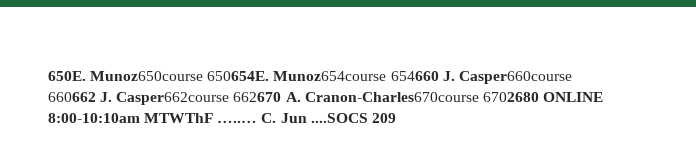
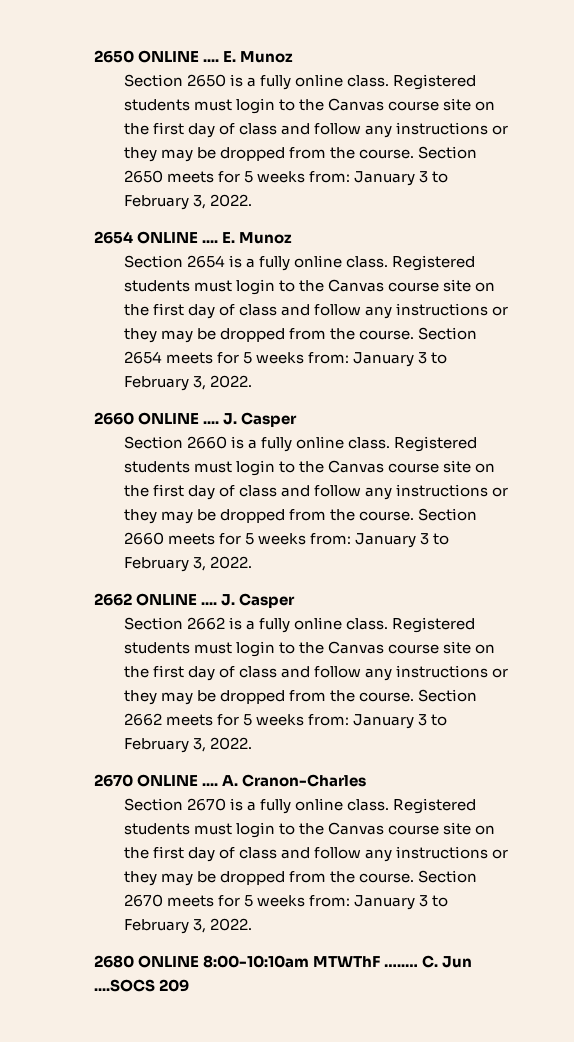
[47,71,572,84] [47,92,539,105] 650E. Munoz650course 650654E. Munoz654course 654660 J. Casper660course 660662 J. Casper662course 662670 A. Cranon-Charles670course 6702680 -> [93,50,294,63] [123,74,477,90] [123,98,496,114] [123,122,509,138] [123,146,478,162] [123,170,449,186] [123,194,252,210] [93,231,293,244] [123,255,476,271] [123,279,496,295] [123,303,509,319] [123,327,478,343] [123,351,448,367] [123,375,252,391] [93,412,298,427] [123,436,478,452] [123,460,496,476] [123,484,509,500] [123,508,478,524] [123,532,450,548] [123,556,252,572] [93,593,296,608] [123,617,476,633] [123,641,496,657] [123,665,509,681] [123,689,478,705] [123,713,448,729] [123,737,252,753] [93,774,367,787] [123,798,477,814] [123,822,496,838] [123,846,509,862] [123,870,478,886] [123,894,449,910] [123,918,252,934] [93,955,134,968] 2650 ONLINE .... E. Munoz // Section 2650 is a fully online class. Registered students must login to the Canvas course site on the first day of class and follow any instructions or they may be dropped from the course. Section 2650 meets for 5 weeks from: January 3 to February 3, 2022. // 2654 ONLINE .... E. Munoz // Section 2654 is a fully online class. Registered students must login to the Canvas course site on the first day of class and follow any instructions or they may be dropped from the course. Section 2654 meets for 5 weeks from: January 3 to February 3, 2022. // 2660 ONLINE .... J. Casper // Section 2660 is a fully online class. Registered students must login to the Canvas course site on the first day of class and follow any instructions or they may be dropped from the course. Section 2660 meets for 5 weeks from: January 3 to February 3, 2022. // 2662 ONLINE .... J. Casper // Section 2662 is a fully online class. Registered students must login to the Canvas course site on the first day of class and follow any instructions or they may be dropped from the course. Section 2662 meets for 5 weeks from: January 3 to February 3, 2022. // 2670 ONLINE .... A. Cranon-Charles // Section 2670 is a fully online class. Registered students must login to the Canvas course site on the first day of class and follow any instructions or they may be dropped from the course. Section 2670 meets for 5 weeks from: January 3 to February 3, 2022. // 2680

